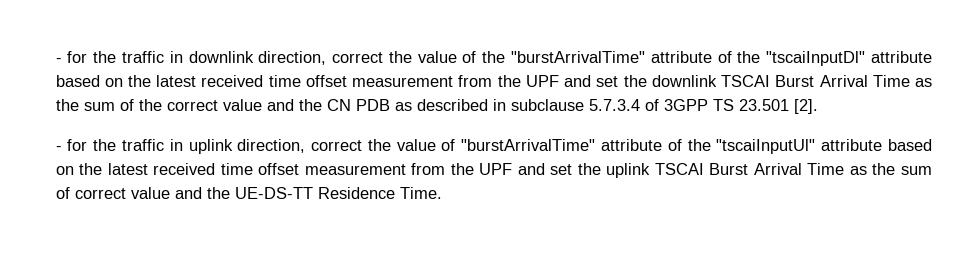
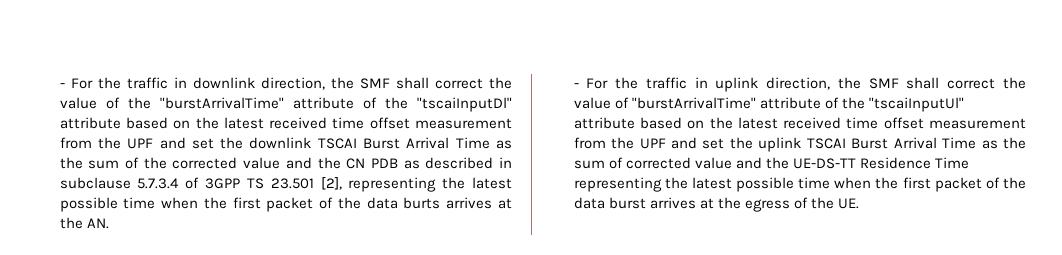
[55,51,88,63] - for -> [59,78,93,89] - For
(327, 58) none -> [330,77,429,89] the SMF shall
[166,100,218,111] correct -> [172,157,238,169] corrected
[793,99,818,114] [55,139,88,151] [2]. // - for -> [320,177,512,192] [59,197,513,212] [59,217,109,229] [573,78,609,89] [2], representing the latest possible time when the first packet of the data burts arrives at the AN. // - For
(306, 146) none -> [837,77,940,89] the SMF shall
[74,188,126,199] correct -> [625,157,691,169] corrected
[399,187,442,199] Time. -> [935,157,970,169] [573,177,1026,192] [573,197,860,212] Time representing the latest possible time when the first packet of the data burst arrives at the egress of the UE.

